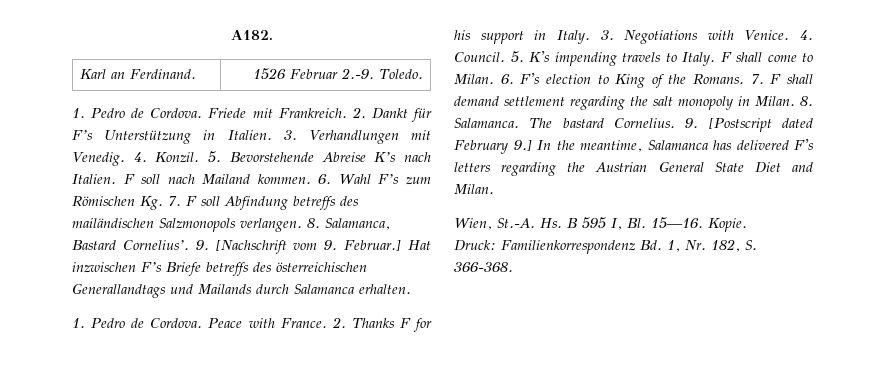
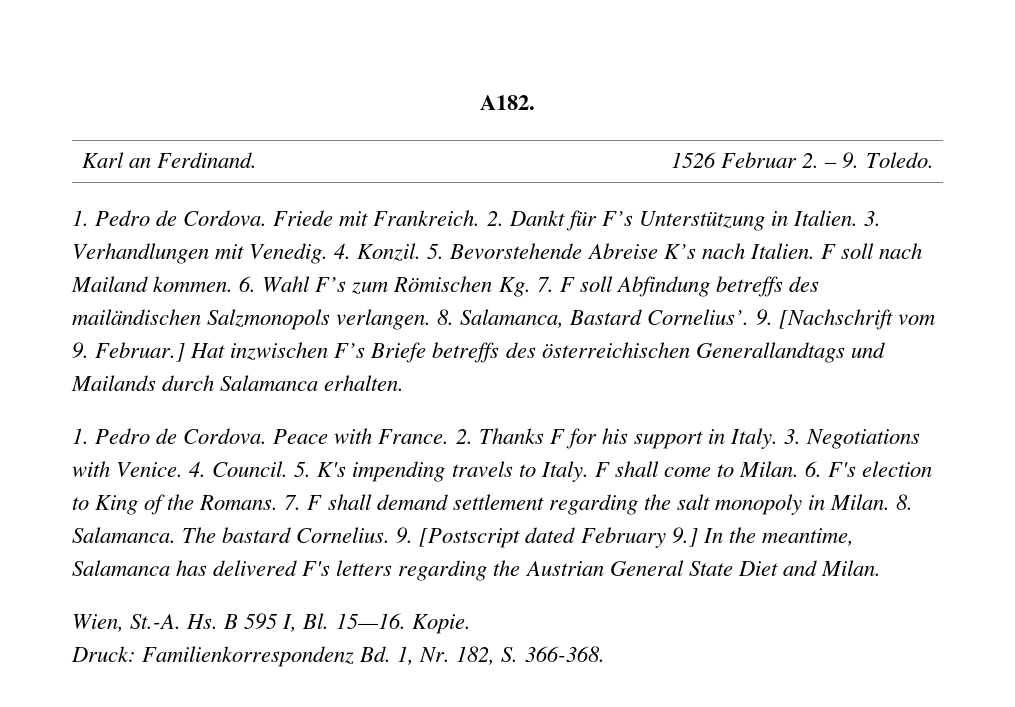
[341,68,375,79] 2.-9. -> [802,152,860,168] 2. – 9.

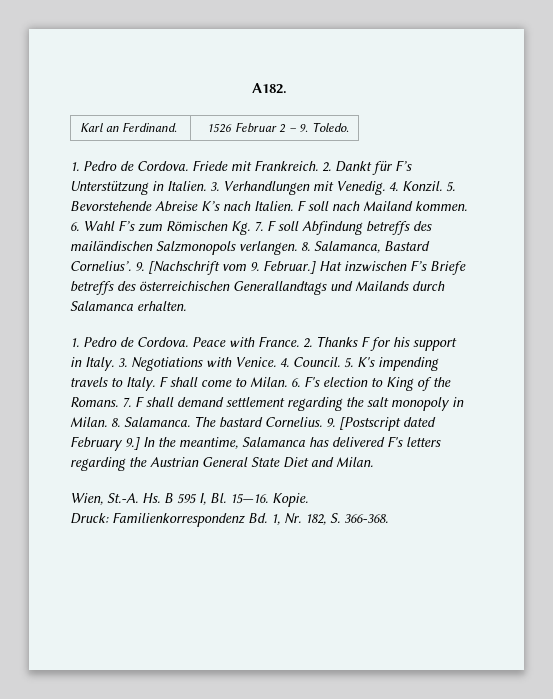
[802,153,820,168] 2. -> [279,124,287,133] 2

